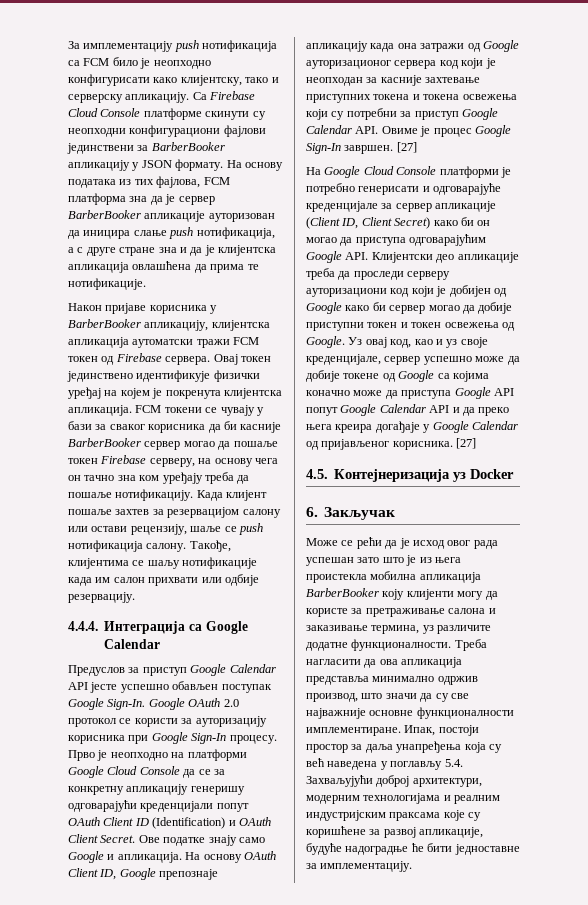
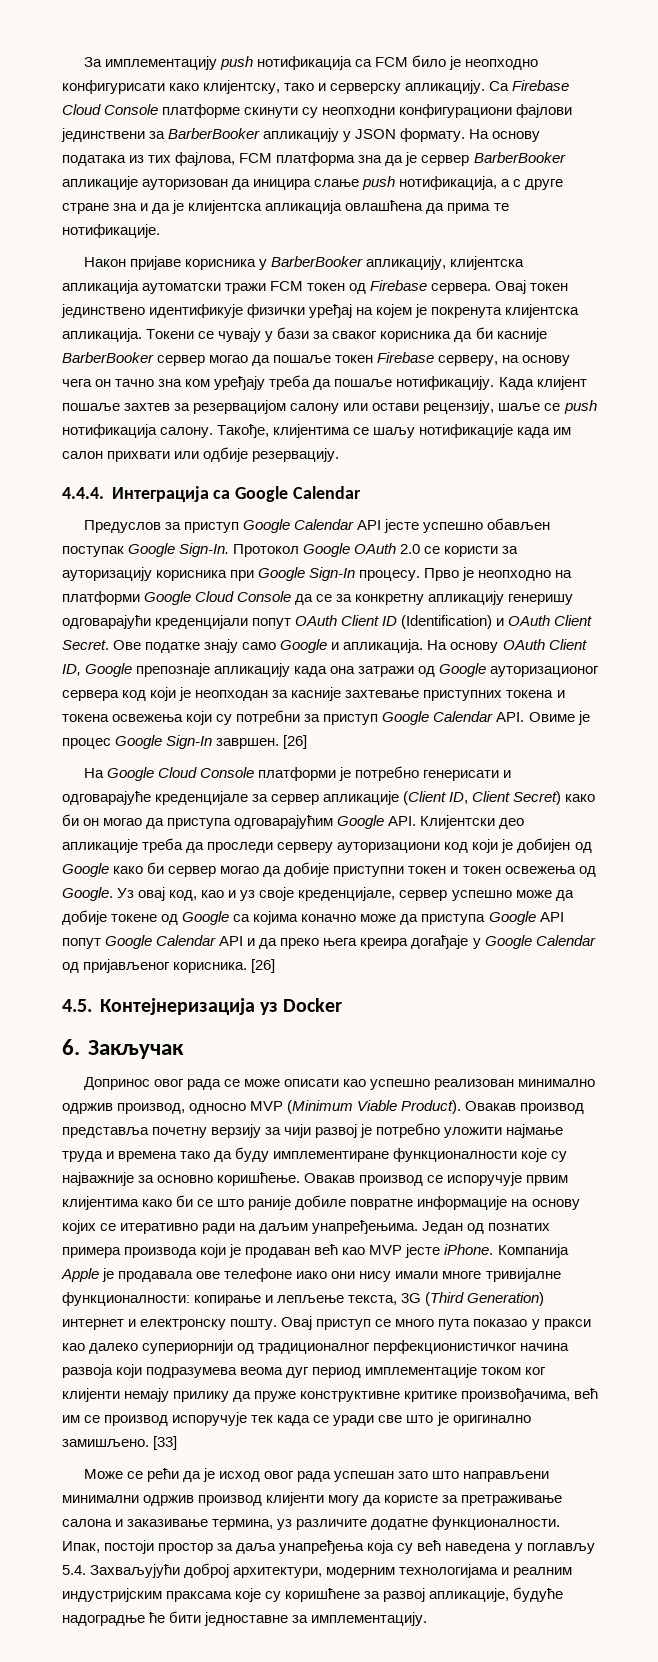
[135,405,202,413] FCM токени -> [146,329,195,339] Токени
(146, 704) none -> [233,544,300,557] Протокол
[68,718,116,727] протокол -> (421, 549) none
[396,142,417,153] [27] -> [283,735,308,749] [26]
[456,438,477,449] [27] -> [251,959,276,973] [26]
(396, 513) none -> [83,1077,596,1090] [62,1100,585,1114] [62,1123,564,1138] [62,1147,568,1162] [62,1172,569,1186] [62,1195,580,1210] [62,1220,551,1234] [62,1244,569,1258] [61,1268,561,1282] [62,1292,545,1306] [62,1316,591,1330] [62,1340,570,1354] [62,1364,547,1378] [62,1388,599,1402] [62,1412,531,1426] [62,1436,178,1450] // Допринос овог рада се може описати као успешно реализован минимално одржив производ, односно MVP (Minimum Viable Product). Овакав производ представља почетну верзију за чији развој је потребно уложити најмање труда и времена тако да буду имплементиране функционалности које су најважније за основно коришћење. Овакав производ се испоручује првим клијентима како би се што раније добиле повратне информације на основу којих се итеративно ради на даљим унапређењима. Један од познатих примера производа који је продаван већ као MVP јесте iPhone. Компанија Apple је продавала ове телефоне иако они нису имали многе тривијалне функционалности: копирање и лепљење текста, 3G (Third Generation) интернет и електронску пошту. Овај приступ се много пута показао у пракси као далеко супериорнији од традиционалног перфекционистичког начина развоја који подразумева веома дуг период имплементације током ког клијенти немају прилику да пруже конструктивне критике произвођачима, већ им се производ испоручује тек када се уради све што је оригинално замишљено. [33]
[406,555,461,566] [306,571,481,583] [306,588,405,600] је из њега проистекла мобилна апликација BarberBooker коју -> [463,1471,550,1482] [62,1495,263,1506] направљени минимални одржив производ
[454,639,487,651] [306,657,463,668] [306,676,478,685] [306,693,469,702] [306,707,514,719] [306,727,401,736] Треба нагласити да ова апликација представља минимално одржив производ, што значи да су све најважније основне функционалности имплементиране. -> (561, 1523) none

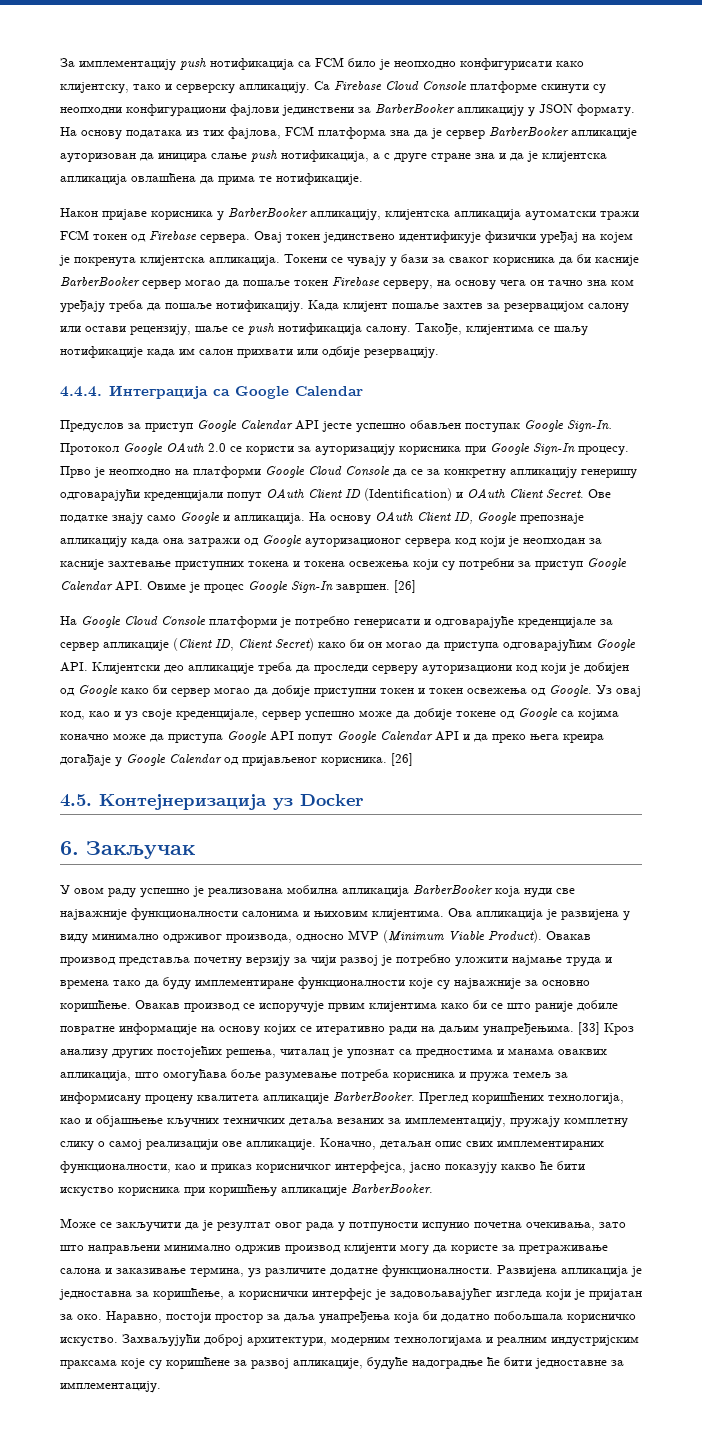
[83,1077,596,1090] [62,1103,186,1114] Допринос овог рада се може описати као успешно реализован минимално одржив производ, -> [60,885,575,898] [60,908,630,921] [60,933,292,944] У овом раду успешно је реализована мобилна апликација BarberBooker која нуди све најважније функционалности салонима и њиховим клијентима. Ова апликација је развијена у виду минимално одрживог производа,
[422,1221,551,1234] [62,1244,569,1258] [61,1268,561,1282] [62,1292,545,1306] [62,1316,591,1330] [62,1340,570,1354] [62,1364,547,1378] [62,1388,599,1402] [62,1412,531,1426] [62,1436,178,1450] Један од познатих примера производа који је продаван већ као MVP јесте iPhone. Компанија Apple је продавала ове телефоне иако они нису имали многе тривијалне функционалности: копирање и лепљење текста, 3G (Third Generation) интернет и електронску пошту. Овај приступ се много пута показао у пракси као далеко супериорнији од традиционалног перфекционистичког начина развоја који подразумева веома дуг период имплементације током ког клијенти немају прилику да пруже конструктивне критике произвођачима, већ им се производ испоручује тек када се уради све што је оригинално замишљено. [33] -> [578,1022,634,1035] [60,1046,607,1059] [60,1069,568,1082] [60,1092,624,1105] [60,1115,628,1128] [60,1138,604,1151] [60,1161,585,1174] [60,1184,433,1197] [33] Кроз анализу других постојећих решења, читалац је упознат са предностима и манама оваквих апликација, што омогућава боље разумевање потреба корисника и пружа темељ за информисану процену квалитета апликације BarberBooker. Преглед коришћених технологија, као и објашњење кључних техничких детаља везаних за имплементацију, пружају комплетну слику о самој реализацији ове апликације. Коначно, детаљан опис свих имплементираних функционалности, као и приказ корисничког интерфејса, јасно показују какво ће бити искуство корисника при коришћењу апликације BarberBooker.
[146,1468,395,1482] рећи да је исход овог рада успешан -> [116,1220,595,1232] закључити да је резултат овог рада у потпуности испунио почетна очекивања,
[62,1495,139,1503] минимални -> [164,1244,231,1251] минимално
[62,1541,100,1553] Ипак, -> [497,1265,642,1277] [59,1288,642,1301] [60,1311,162,1323] Развијена апликација је једноставна за коришћење, а кориснички интерфејс је задовољавајућег изгледа који је пријатан за око. Наравно,
[397,1540,595,1554] [62,1565,86,1575] су већ наведена у поглављу 5.4. -> [423,1311,636,1323] [60,1337,118,1347] би додатно побољшала корисничко искуство.

